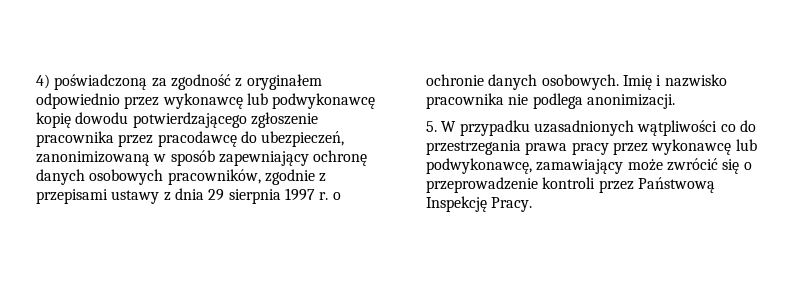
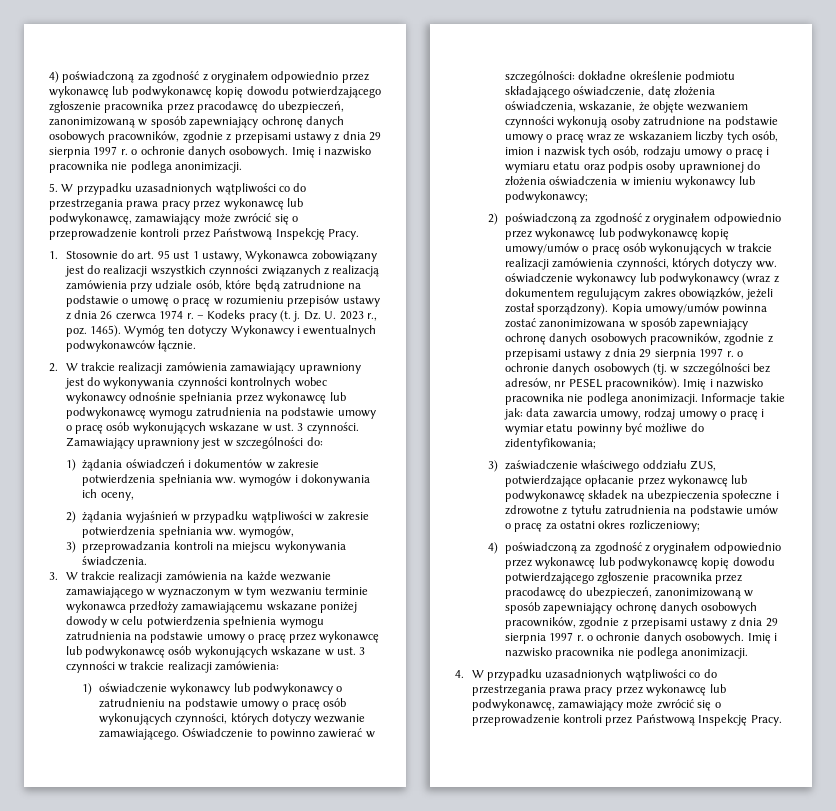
(533, 204) none -> [49,250,377,262] [64,265,380,277] [65,280,362,292] [65,295,380,307] [65,310,377,322] [65,325,377,337] [65,340,197,352] [49,362,361,374] [64,377,327,389] [65,392,346,404] [65,407,376,419] [65,422,359,434] [65,437,323,449] [65,459,320,471] [82,474,371,486] [82,489,134,501] [65,511,369,523] [82,526,295,538] [65,541,346,553] [82,556,148,566] [49,571,331,583] [65,587,368,598] [65,601,358,613] [65,616,324,628] [65,631,380,643] [65,646,366,658] [65,661,280,673] [82,683,343,695] [98,698,347,710] [98,713,366,725] [98,728,375,740] [504,71,736,83] [504,86,716,98] [504,101,749,113] [504,116,778,128] [504,131,778,143] [504,146,770,158] [504,161,761,173] [504,176,755,188] [504,191,588,203] [488,213,781,225] [504,228,730,240] [504,243,773,255] [504,258,777,270] [504,273,779,285] [504,288,774,300] [504,303,768,315] [504,318,749,330] [504,333,773,345] [504,348,743,360] [504,363,771,375] [504,378,764,390] [504,393,785,405] [503,408,764,420] [504,423,704,435] [504,438,596,450] [488,460,717,472] [504,475,748,487] [504,490,779,502] [504,505,779,517] [504,520,700,532] [488,542,781,554] [504,557,775,569] [504,572,743,584] [504,587,754,599] [504,602,758,614] [504,617,778,629] [504,632,777,644] [504,647,749,659] [455,669,717,681] [471,684,726,696] [471,699,721,711] [471,714,782,726] // 1. Stosownie do art. 95 ust 1 ustawy, Wykonawca zobowiązany jest do realizacji wszystkich czynności związanych z realizacją zamówienia przy udziale osób, które będą zatrudnione na podstawie o umowę o pracę w rozumieniu przepisów ustawy z dnia 26 czerwca 1974 r. – Kodeks pracy (t. j. Dz. U. 2023 r., poz. 1465). Wymóg ten dotyczy Wykonawcy i ewentualnych podwykonawców łącznie. // 2. W trakcie realizacji zamówienia zamawiający uprawniony jest do wykonywania czynności kontrolnych wobec wykonawcy odnośnie spełniania przez wykonawcę lub podwykonawcę wymogu zatrudnienia na podstawie umowy o pracę osób wykonujących wskazane w ust. 3 czynności. Zamawiający uprawniony jest w szczególności do: // 1) żądania oświadczeń i dokumentów w zakresie potwierdzenia spełniania ww. wymogów i dokonywania ich oceny, // 2) żądania wyjaśnień w przypadku wątpliwości w zakresie potwierdzenia spełniania ww. wymogów, // 3) przeprowadzania kontroli na miejscu wykonywania świadczenia. // 3. W trakcie realizacji zamówienia na każde wezwanie zamawiającego w wyznaczonym w tym wezwaniu terminie wykonawca przedłoży zamawiającemu wskazane poniżej dowody w celu potwierdzenia spełnienia wymogu zatrudnienia na podstawie umowy o pracę przez wykonawcę lub podwykonawcę osób wykonujących wskazane w ust. 3 czynności w trakcie realizacji zamówienia: // 1) oświadczenie wykonawcy lub podwykonawcy o zatrudnieniu na podstawie umowy o pracę osób wykonujących czynności, których dotyczy wezwanie zamawiającego. Oświadczenie to powinno zawierać w szczególności: dokładne określenie podmiotu składającego oświadczenie, datę złożenia oświadczenia, wskazanie, że objęte wezwaniem czynności wykonują osoby zatrudnione na podstawie umowy o pracę wraz ze wskazaniem liczby tych osób, imion i nazwisk tych osób, rodzaju umowy o pracę i wymiaru etatu oraz podpis osoby uprawnionej do złożenia oświadczenia w imieniu wykonawcy lub podwykonawcy; // 2) poświadczoną za zgodność z oryginałem odpowiednio przez wykonawcę lub podwykonawcę kopię umowy/umów o pracę osób wykonujących w trakcie realizacji zamówienia czynności, których dotyczy ww. oświadczenie wykonawcy lub podwykonawcy (wraz z dokumentem regulującym zakres obowiązków, jeżeli został sporządzony). Kopia umowy/umów powinna zostać zanonimizowana w sposób zapewniający ochronę danych osobowych pracowników, zgodnie z przepisami ustawy z dnia 29 sierpnia 1997 r. o ochronie danych osobowych (tj. w szczególności bez adresów, nr PESEL pracowników). Imię i nazwisko pracownika nie podlega anonimizacji. Informacje takie jak: data zawarcia umowy, rodzaj umowy o pracę i wymiar etatu powinny być możliwe do zidentyfikowania; // 3) zaświadczenie właściwego oddziału ZUS, potwierdzające opłacanie przez wykonawcę lub podwykonawcę składek na ubezpieczenia społeczne i zdrowotne z tytułu zatrudnienia na podstawie umów o pracę za ostatni okres rozliczeniowy; // 4) poświadczoną za zgodność z oryginałem odpowiednio przez wykonawcę lub podwykonawcę kopię dowodu potwierdzającego zgłoszenie pracownika przez pracodawcę do ubezpieczeń, zanonimizowaną w sposób zapewniający ochronę danych osobowych pracowników, zgodnie z przepisami ustawy z dnia 29 sierpnia 1997 r. o ochronie danych osobowych. Imię i nazwisko pracownika nie podlega anonimizacji. // 4. W przypadku uzasadnionych wątpliwości co do przestrzegania prawa pracy przez wykonawcę lub podwykonawcę, zamawiający może zwrócić się o przeprowadzenie kontroli przez Państwową Inspekcję Pracy.

